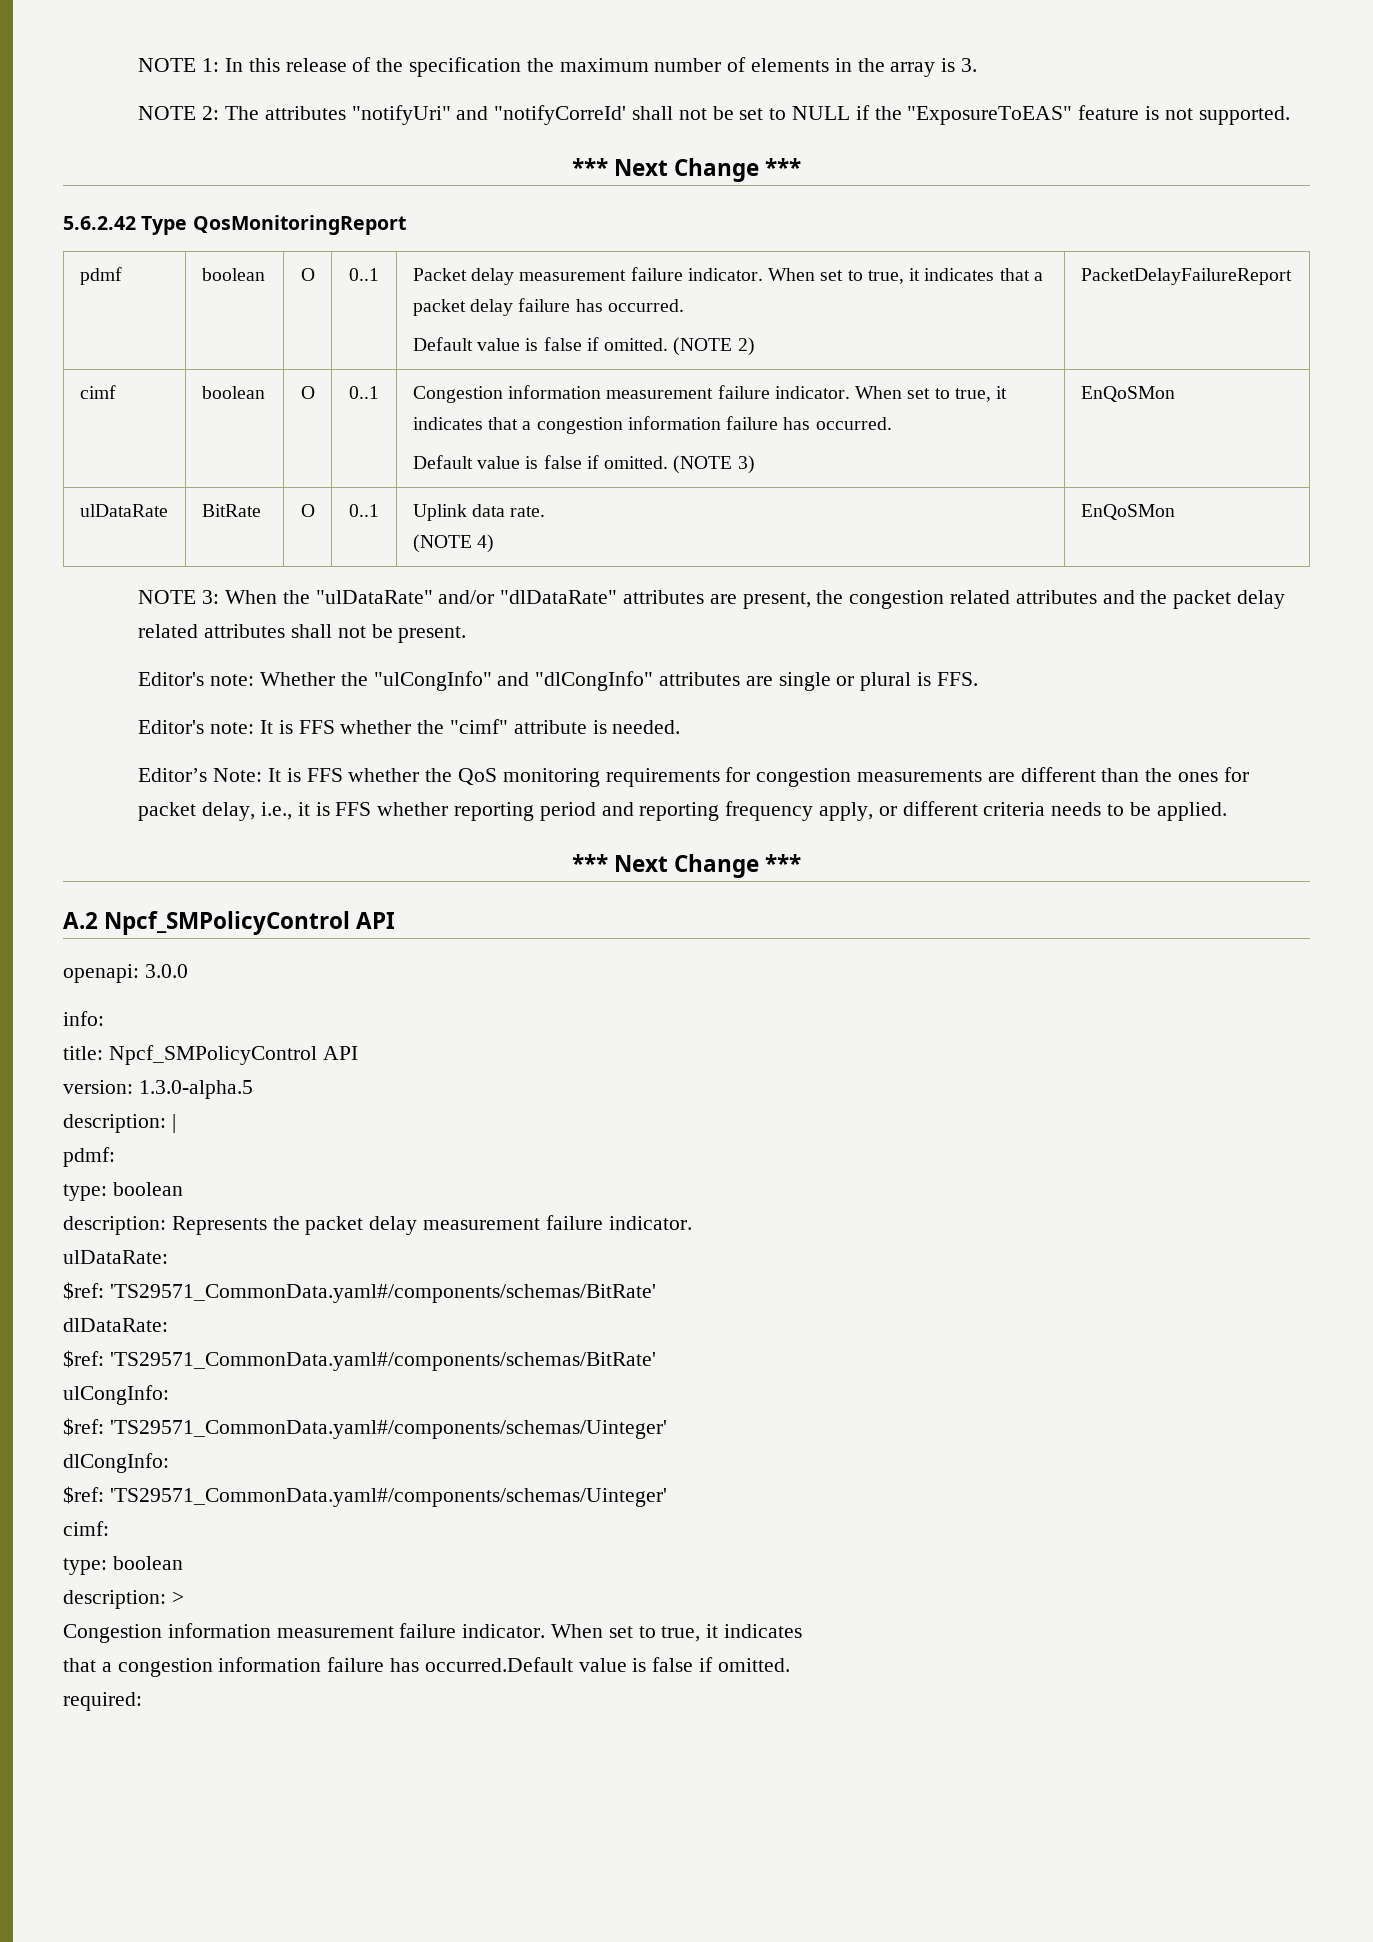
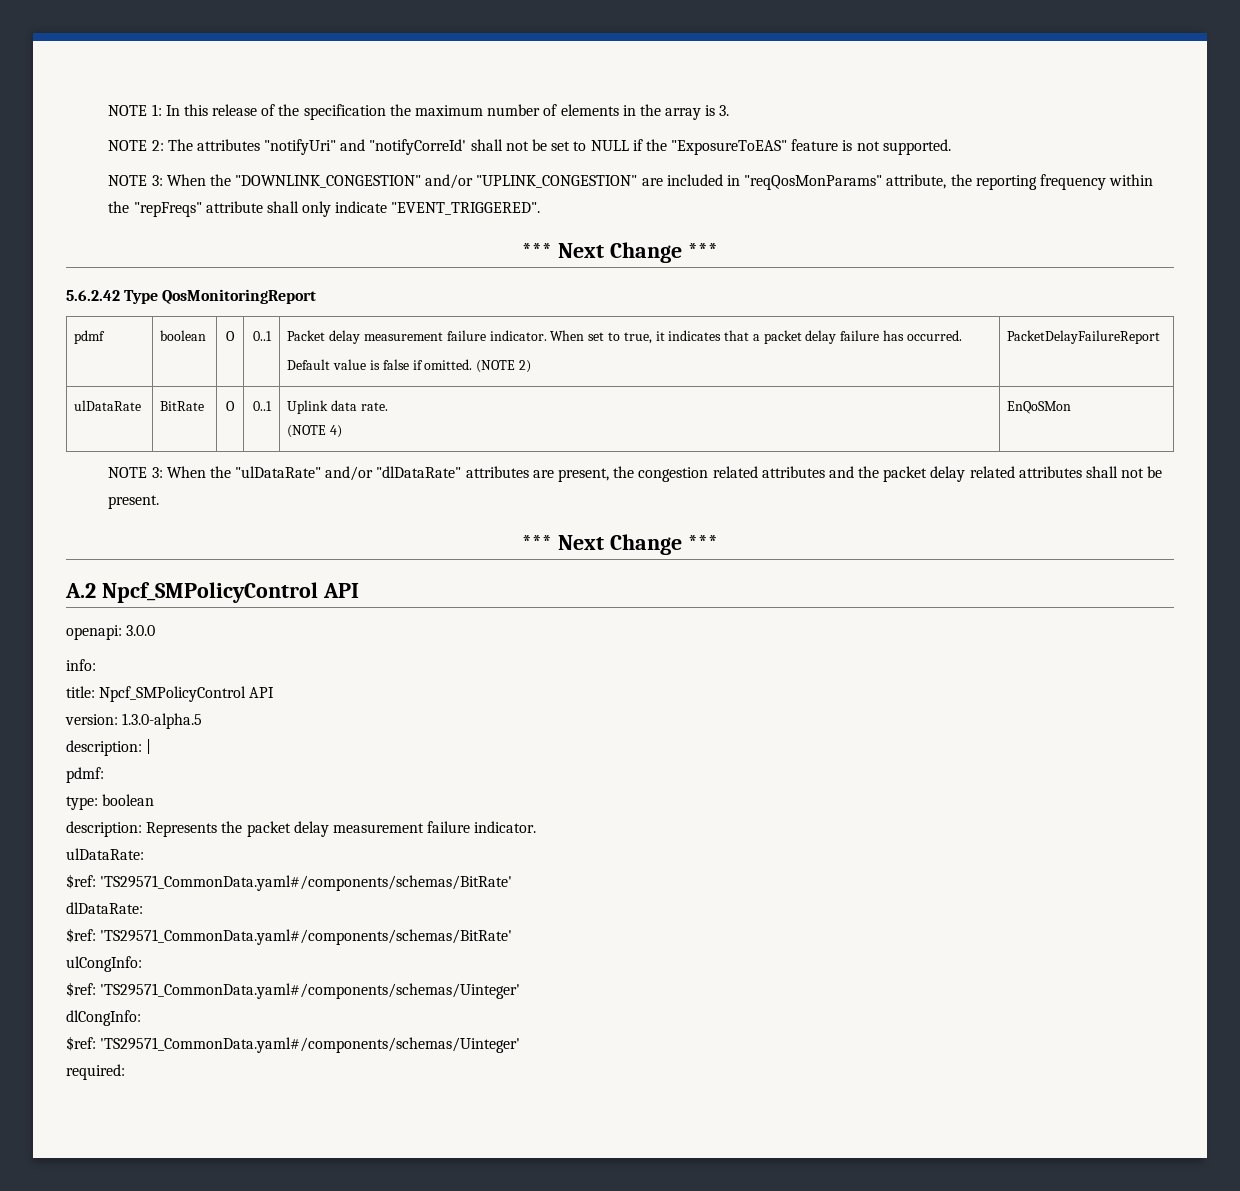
(1290, 115) none -> [108,174,1154,190] [108,201,541,217] // NOTE 3: When the "DOWNLINK_CONGESTION" and/or "UPLINK_CONGESTION" are included in "reqQosMonParams" attribute, the reporting frequency within the "repFreqs" attribute shall only indicate "EVENT_TRIGGERED".
[79,385,116,399] [201,386,265,399] [300,386,315,399] [349,386,379,399] [412,385,1008,403] [412,416,892,434] [412,455,755,474] [1080,386,1175,402] // cimf | boolean | O | 0..1 | Congestion information measurement failure indicator. When set to true, it indicates that a congestion information failure has occurred. // Default value is false if omitted. (NOTE 3) | EnQoSMon -> (1161, 337) none
[138,671,978,691] [138,719,681,734] [138,767,1249,787] [138,801,1227,821] // Editor's note: Whether the "ulCongInfo" and "dlCongInfo" attributes are single or plural is FFS. // Editor's note: It is FFS whether the "cimf" attribute is needed. // Editor’s Note: It is FFS whether the QoS monitoring requirements for congestion measurements are different than the ones for packet delay, i.e., it is FFS whether reporting period and reporting frequency apply, or different criteria needs to be applied. -> (160, 502) none
[63,1521,109,1536] [63,1556,183,1575] [63,1590,184,1609] [63,1623,803,1643] [63,1657,790,1677] // cimf: // type: boolean // description: > // Congestion information measurement failure indicator. When set to true, it indicates // that a congestion information failure has occurred.Default value is false if omitted. -> (521, 1045) none

